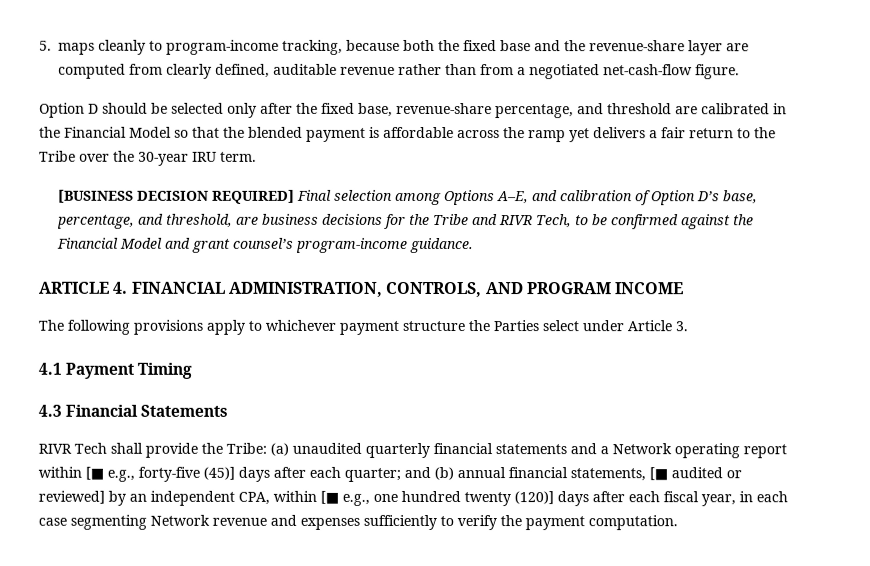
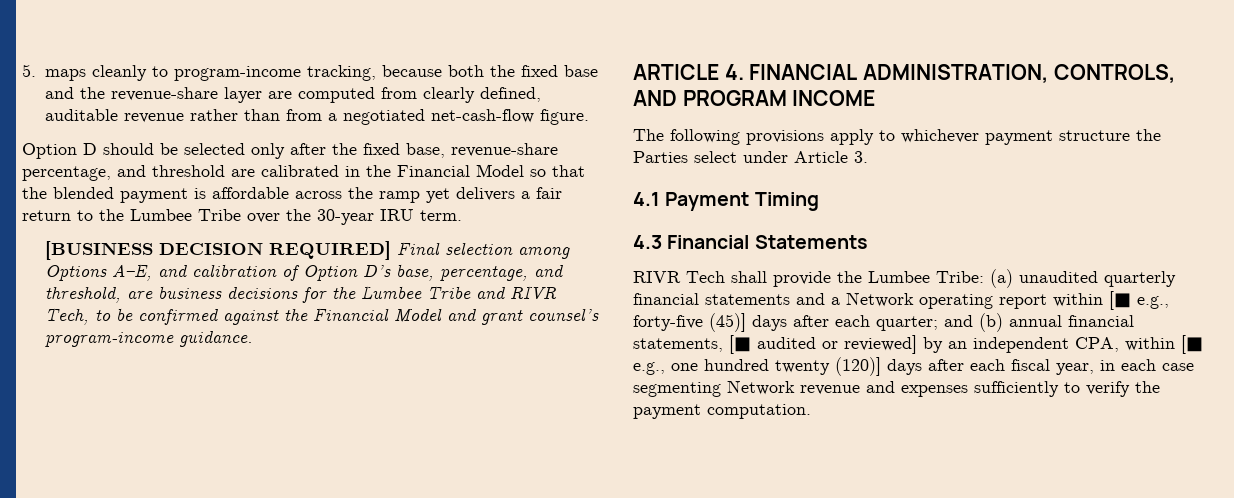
(776, 133) none -> [130,209,192,221] Lumbee
(430, 219) none -> [361,286,423,300] Lumbee
(223, 448) none -> [868,271,930,283] Lumbee

